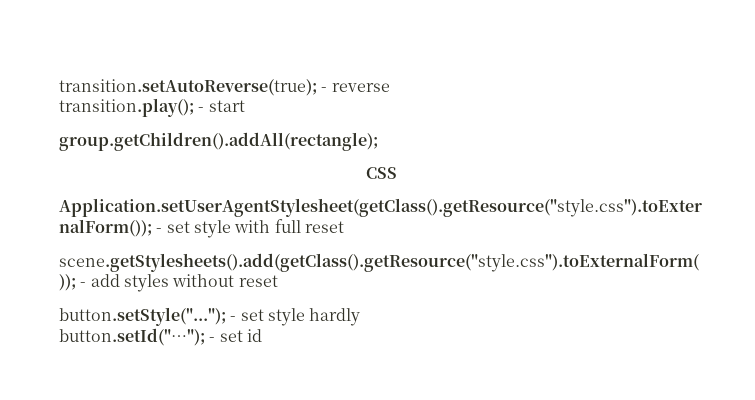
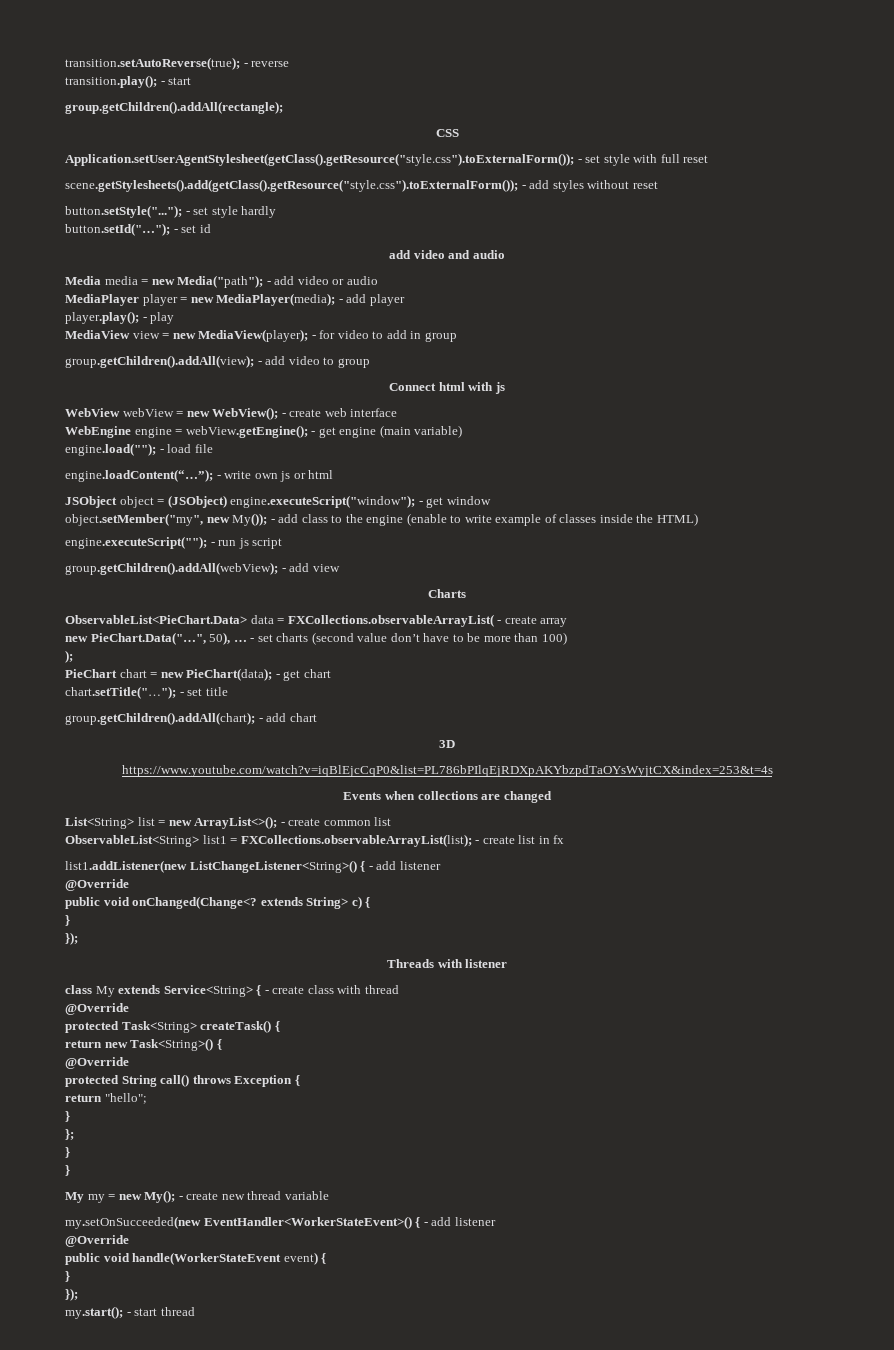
(262, 335) none -> [389,250,505,259] [65,275,378,288] [65,293,405,306] [65,311,175,324] [65,329,457,342] [65,355,370,368] [389,382,505,394] [65,407,398,420] [65,425,463,438] [65,443,213,456] [65,469,334,482] [65,495,491,508] [65,513,698,526] [65,536,283,549] [65,562,340,575] [428,589,466,598] [65,614,568,627] [65,632,567,645] [65,650,73,663] [65,668,331,681] [65,686,228,699] [65,712,317,725] [439,740,455,748] [121,765,773,777] [343,791,552,803] [65,816,392,829] [65,834,565,847] [65,860,441,873] [65,879,129,891] [65,896,371,909] [65,915,70,926] [65,932,78,945] [386,959,508,968] [65,985,399,997] [65,1003,129,1015] [65,1020,280,1033] [65,1038,222,1051] [65,1057,129,1069] [65,1074,300,1087] [65,1093,147,1104] [65,1111,70,1122] [65,1129,74,1140] [65,1147,70,1158] [65,1165,70,1176] [65,1190,329,1203] [65,1216,496,1229] [65,1235,129,1247] [65,1252,327,1265] [65,1271,70,1282] [65,1288,78,1301] [65,1306,195,1319] // add video and audio // Media media = new Media("path"); - add video or audio // MediaPlayer player = new MediaPlayer(media); - add player // player.play(); - play // MediaView view = new MediaView(player); - for video to add in group // group.getChildren().addAll(view); - add video to group // Connect html with js // WebView webView = new WebView(); - create web interface // WebEngine engine = webView.getEngine(); - get engine (main variable) // engine.load(""); - load file // engine.loadContent(“…”); - write own js or html // JSObject object = (JSObject) engine.executeScript("window"); - get window // object.setMember("my", new My()); - add class to the engine (enable to write example of classes inside the HTML) // engine.executeScript(""); - run js script // group.getChildren().addAll(webView); - add view // Charts // ObservableList<PieChart.Data> data = FXCollections.observableArrayList( - create array // new PieChart.Data("…", 50), … - set charts (second value don’t have to be more than 100) // ); // PieChart chart = new PieChart(data); - get chart // chart.setTitle("…"); - set title // group.getChildren().addAll(chart); - add chart // 3D // https://www.youtube.com/watch?v=iqBlEjcCqP0&list=PL786bPIlqEjRDXpAKYbzpdTaOYsWyjtCX&index=253&t=4s // Events when collections are changed // List<String> list = new ArrayList<>(); - create common list // ObservableList<String> list1 = FXCollections.observableArrayList(list); - create list in fx // list1.addListener(new ListChangeListener<String>() { - add listener // @Override // public void onChanged(Change<? extends String> c) { // } // }); // Threads with listener // class My extends Service<String> { - create class with thread // @Override // protected Task<String> createTask() { // return new Task<String>() { // @Override // protected String call() throws Exception { // return "hello"; // } // }; // } // } // My my = new My(); - create new thread variable // my.setOnSucceeded(new EventHandler<WorkerStateEvent>() { - add listener // @Override // public void handle(WorkerStateEvent event) { // } // }); // my.start(); - start thread

